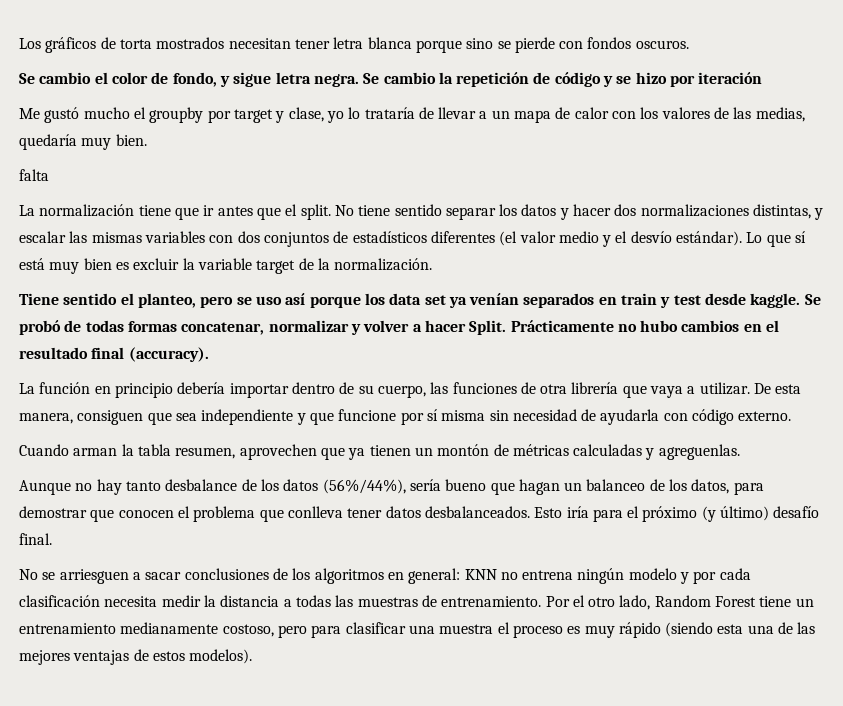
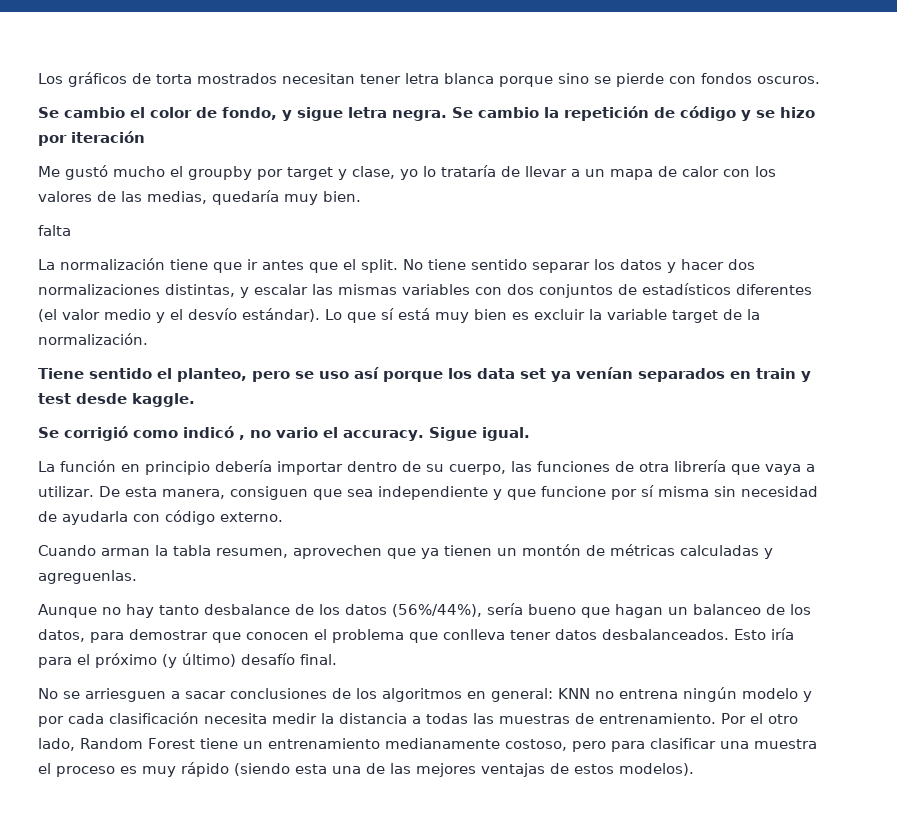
[804,294,821,305] [19,320,780,335] [19,347,209,362] Se probó de todas formas concatenar, normalizar y volver a hacer Split. Prácticamente no hubo cambios en el resultado final (accuracy). -> [38,426,530,441] // Se corrigió como indicó , no vario el accuracy. Sigue igual.

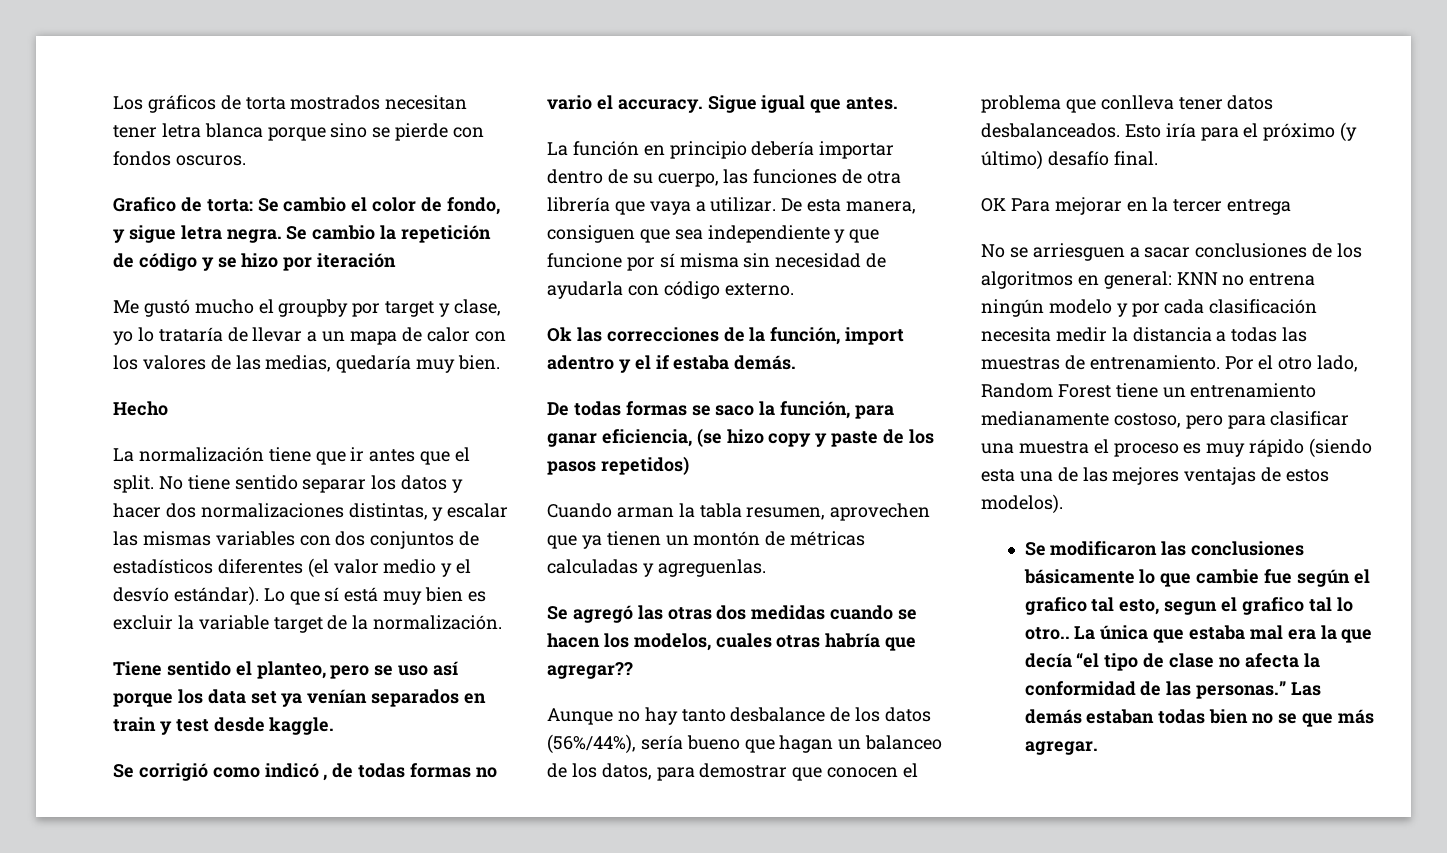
(820, 80) none -> [113,197,253,212] Grafico de torta:
[38,225,71,236] falta -> [113,401,168,416] Hecho
(245, 437) none -> [332,763,472,778] de todas formas
[481,427,530,441] igual. -> [761,95,899,113] igual que antes.
(283, 517) none -> [547,327,905,345] [547,355,797,373] [547,401,895,419] [547,428,934,447] [547,456,689,475] // Ok las correcciones de la función, import adentro y el if estaba demás. // De todas formas se saco la función, para ganar eficiencia, (se hizo copy y paste de los pasos repetidos)
(137, 577) none -> [547,605,918,623] [547,633,917,651] [547,662,633,679] // Se agregó las otras dos medidas cuando se hacen los modelos, cuales otras habría que agregar??
(337, 659) none -> [981,197,1292,215] // OK Para mejorar en la tercer entrega
(694, 769) none -> [1024,541,1305,556] [1023,569,1370,587] [1024,597,1353,615] [1024,625,1373,643] [1024,653,1320,671] [1024,681,1321,699] [1024,709,1374,727] [1024,741,1098,755] // Se modificaron las conclusiones básicamente lo que cambie fue según el grafico tal esto, segun el grafico tal lo otro.. La única que estaba mal era la que decía “el tipo de clase no afecta la conformidad de las personas.” Las demás estaban todas bien no se que más agregar.

